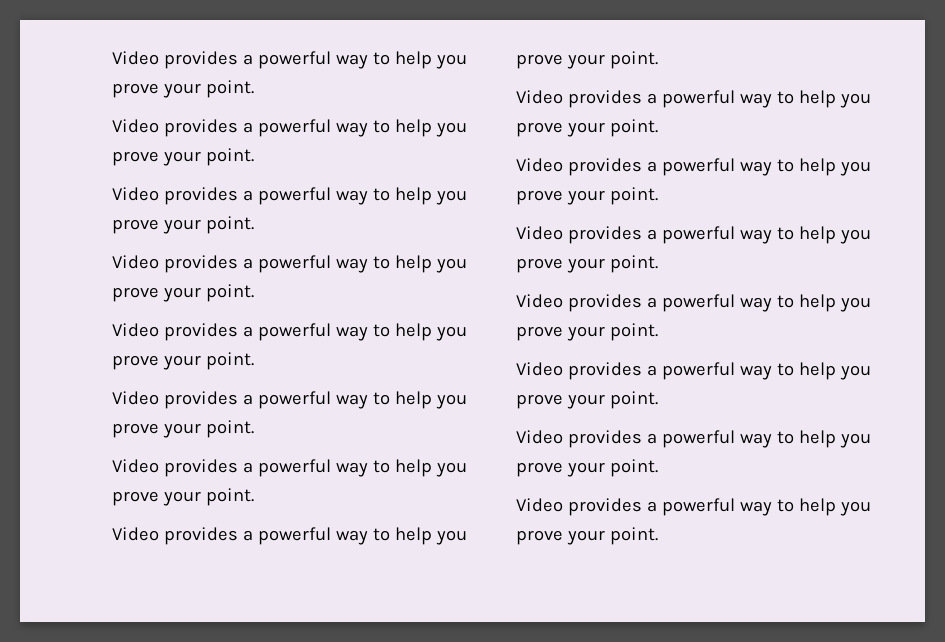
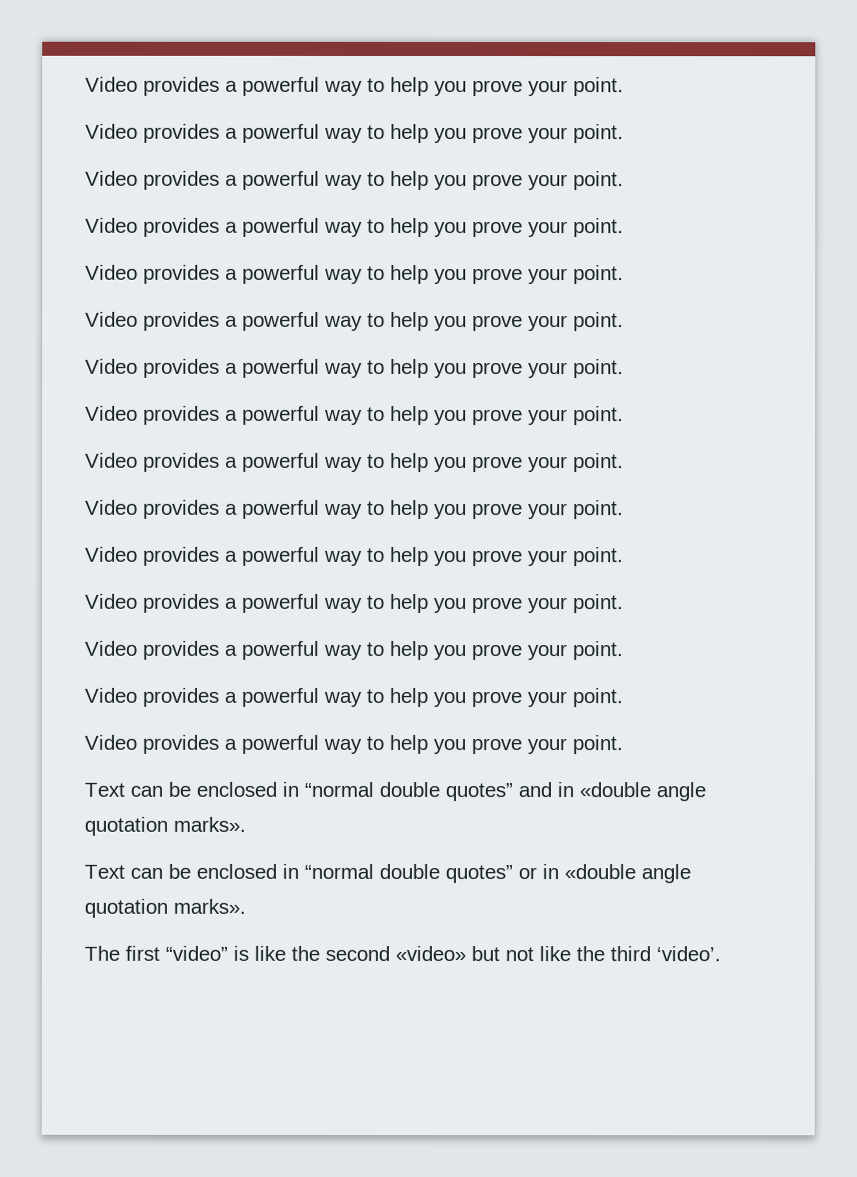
(658, 536) none -> [84,781,706,802] [84,816,246,836] [84,863,691,884] [84,898,246,918] [84,945,721,962] // Text can be enclosed in “normal double quotes” and in «double angle quotation marks». // Text can be enclosed in “normal double quotes” or in «double angle quotation marks». // The first “video” is like the second «video» but not like the third ‘video’.

